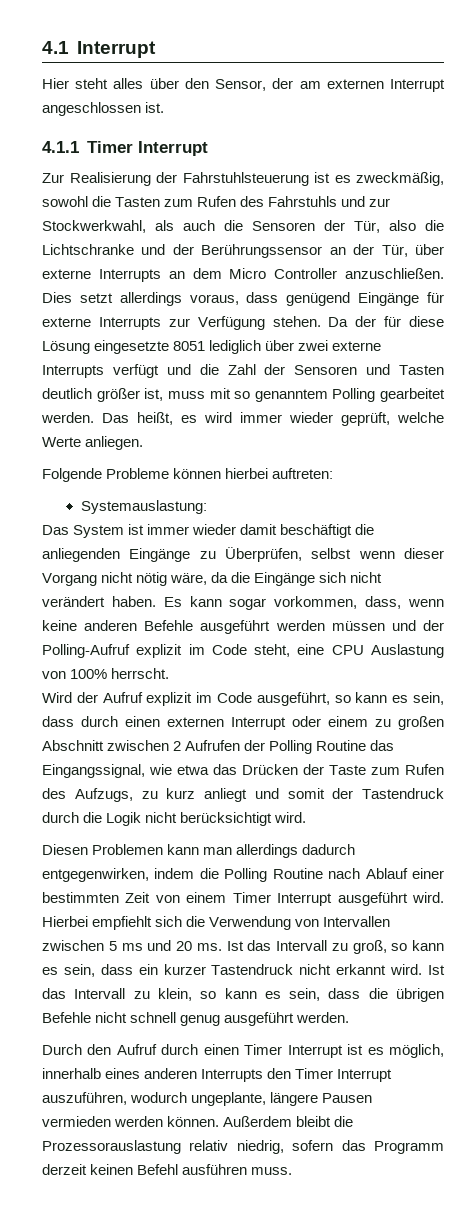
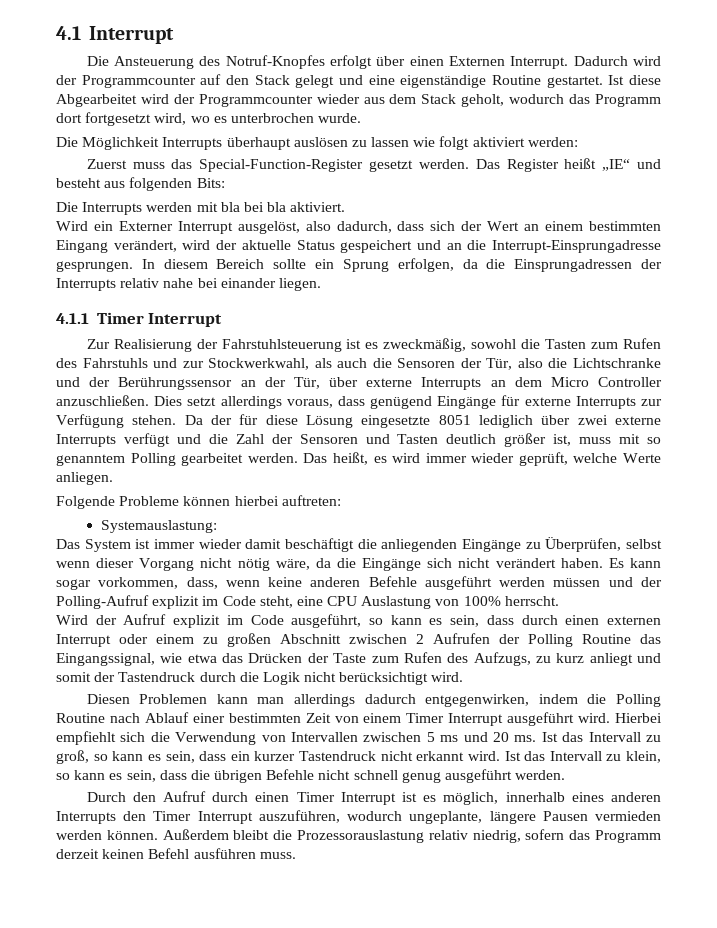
[42,78,446,92] [42,102,165,116] Hier steht alles über den Sensor, der am externen Interrupt angeschlossen ist. -> [86,55,661,69] [56,74,661,88] [56,94,661,107] [56,112,362,126] [56,136,578,150] [86,158,661,172] [56,177,225,191] [56,202,346,215] [56,221,661,234] [56,240,661,253] [56,258,662,272] [56,278,321,291] Die Ansteuerung des Notruf-Knopfes erfolgt über einen Externen Interrupt. Dadurch wird der Programmcounter auf den Stack gelegt und eine eigenständige Routine gestartet. Ist diese Abgearbeitet wird der Programmcounter wieder aus dem Stack geholt, wodurch das Programm dort fortgesetzt wird, wo es unterbrochen wurde. // Die Möglichkeit Interrupts überhaupt auslösen zu lassen wie folgt aktiviert werden: // Zuerst muss das Special-Function-Register gesetzt werden. Das Register heißt „IE“ und besteht aus folgenden Bits: // Die Interrupts werden mit bla bei bla aktiviert. // Wird ein Externer Interrupt ausgelöst, also dadurch, dass sich der Wert an einem bestimmten Eingang verändert, wird der aktuelle Status gespeichert und an die Interrupt-Einsprungadresse gesprungen. In diesem Bereich sollte ein Sprung erfolgen, da die Einsprungadressen der Interrupts relativ nahe bei einander liegen.

